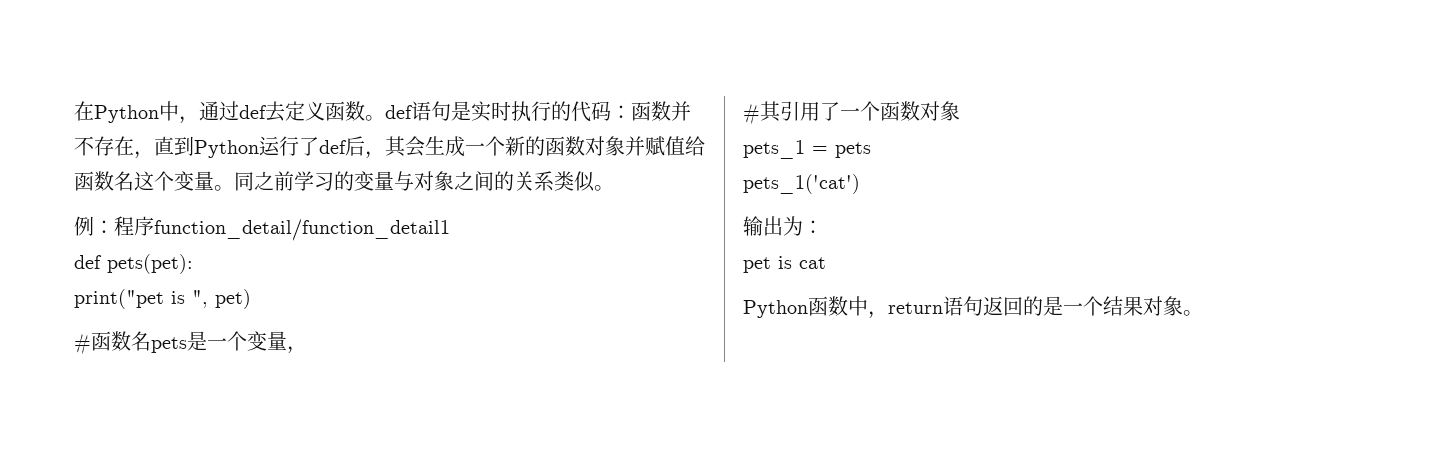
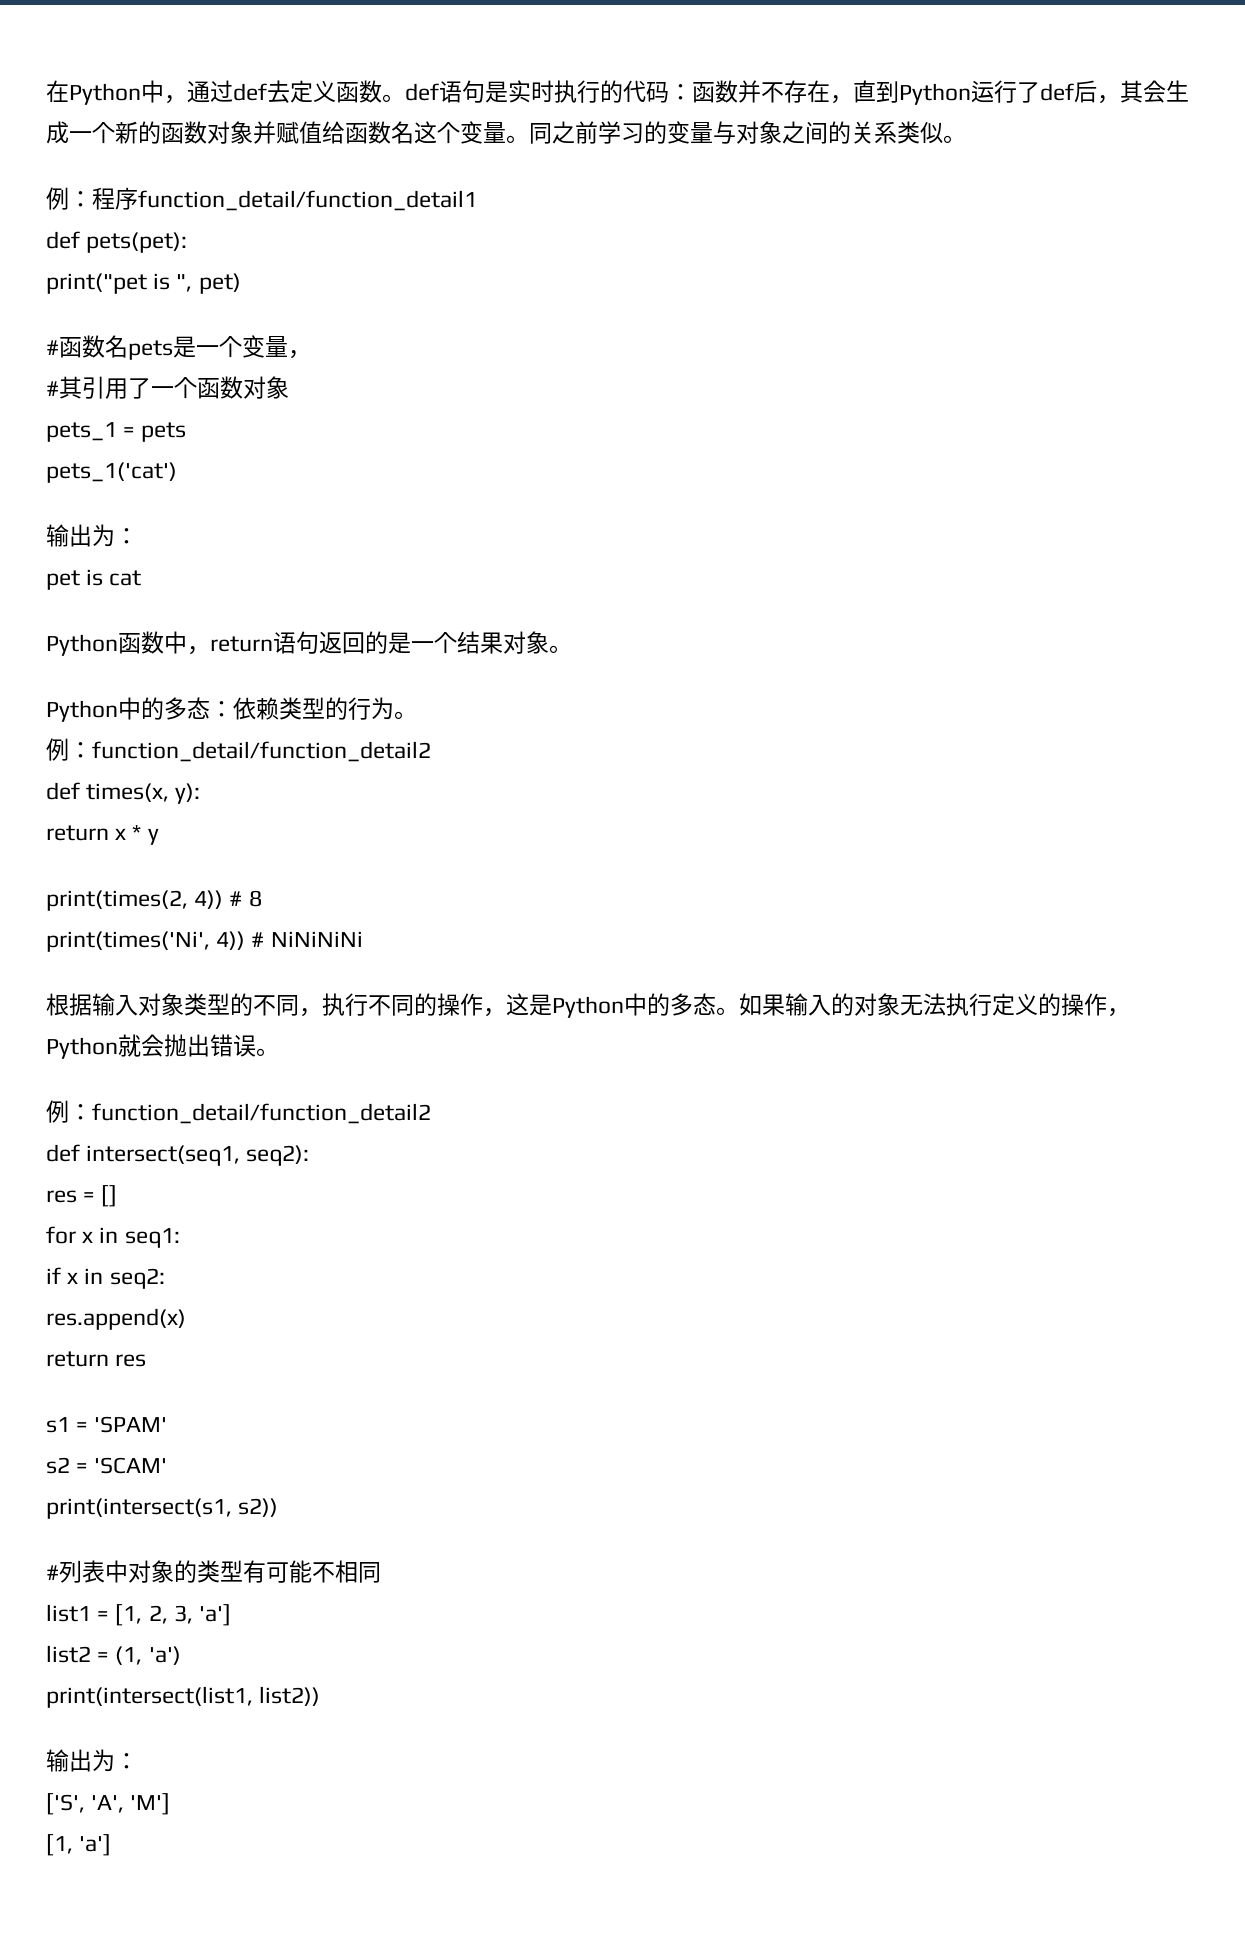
(1203, 313) none -> [46,697,417,722] [46,738,431,762] [46,782,201,804] [46,825,159,845] [46,890,262,911] [46,931,363,952] [46,993,1130,1018] [46,1034,279,1059] [46,1100,431,1124] [46,1144,310,1166] [46,1185,118,1207] [46,1226,180,1248] [46,1267,165,1289] [46,1308,186,1330] [46,1351,147,1367] [46,1416,168,1433] [46,1457,168,1474] [46,1498,279,1519] [46,1560,381,1583] [46,1604,232,1626] [46,1645,181,1665] [46,1686,321,1708] [46,1749,138,1772] [46,1793,171,1815] [46,1834,112,1856] // Python中的多态：依赖类型的行为。 // 例：function_detail/function_detail2 // def times(x, y): // return x * y // print(times(2, 4)) # 8 // print(times('Ni', 4)) # NiNiNiNi // 根据输入对象类型的不同，执行不同的操作，这是Python中的多态。如果输入的对象无法执行定义的操作，Python就会抛出错误。 // 例：function_detail/function_detail2 // def intersect(seq1, seq2): // res = [] // for x in seq1: // if x in seq2: // res.append(x) // return res // s1 = 'SPAM' // s2 = 'SCAM' // print(intersect(s1, s2)) // #列表中对象的类型有可能不相同 // list1 = [1, 2, 3, 'a'] // list2 = (1, 'a') // print(intersect(list1, list2)) // 输出为： // ['S', 'A', 'M'] // [1, 'a']

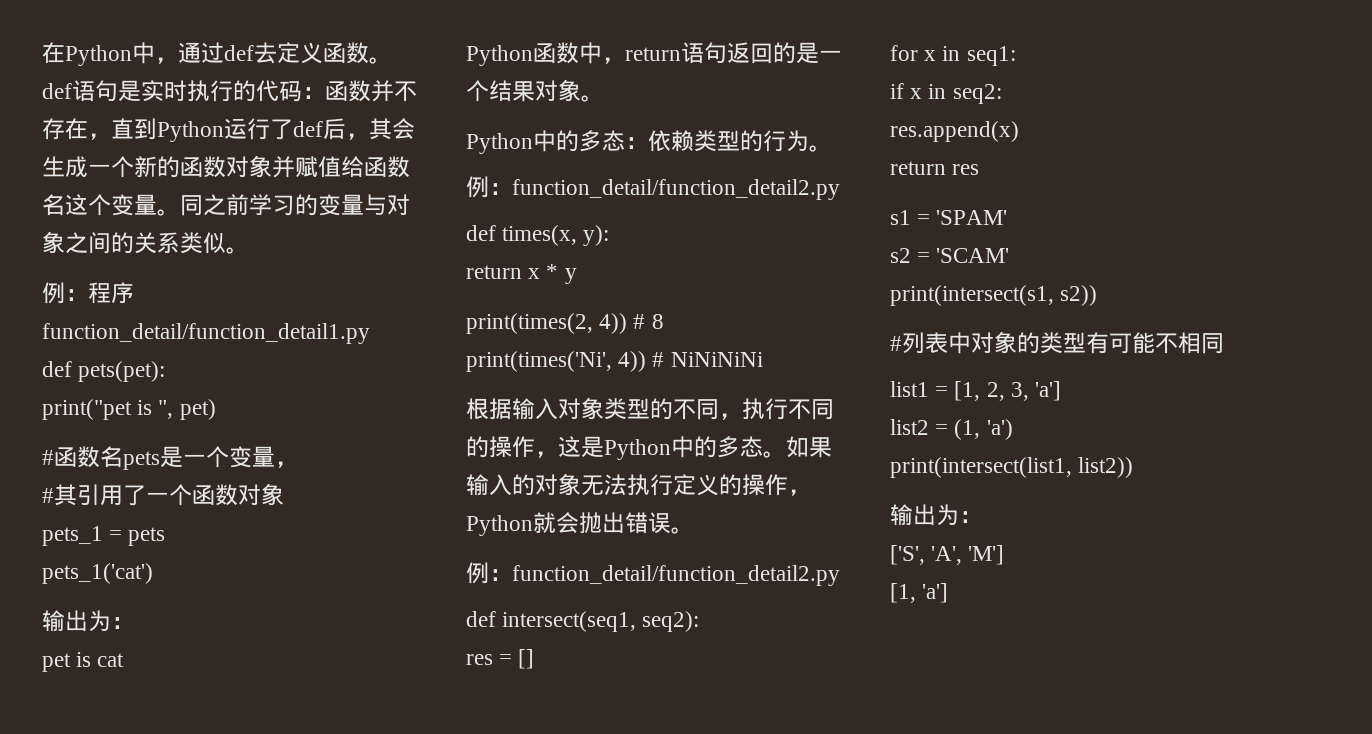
[138,190,477,211] function_detail/function_detail1 -> [42,323,370,344] function_detail/function_detail1.py
[92,741,431,762] function_detail/function_detail2 -> [512,179,840,200] function_detail/function_detail2.py
[92,1103,431,1124] function_detail/function_detail2 -> [512,565,840,586] function_detail/function_detail2.py

